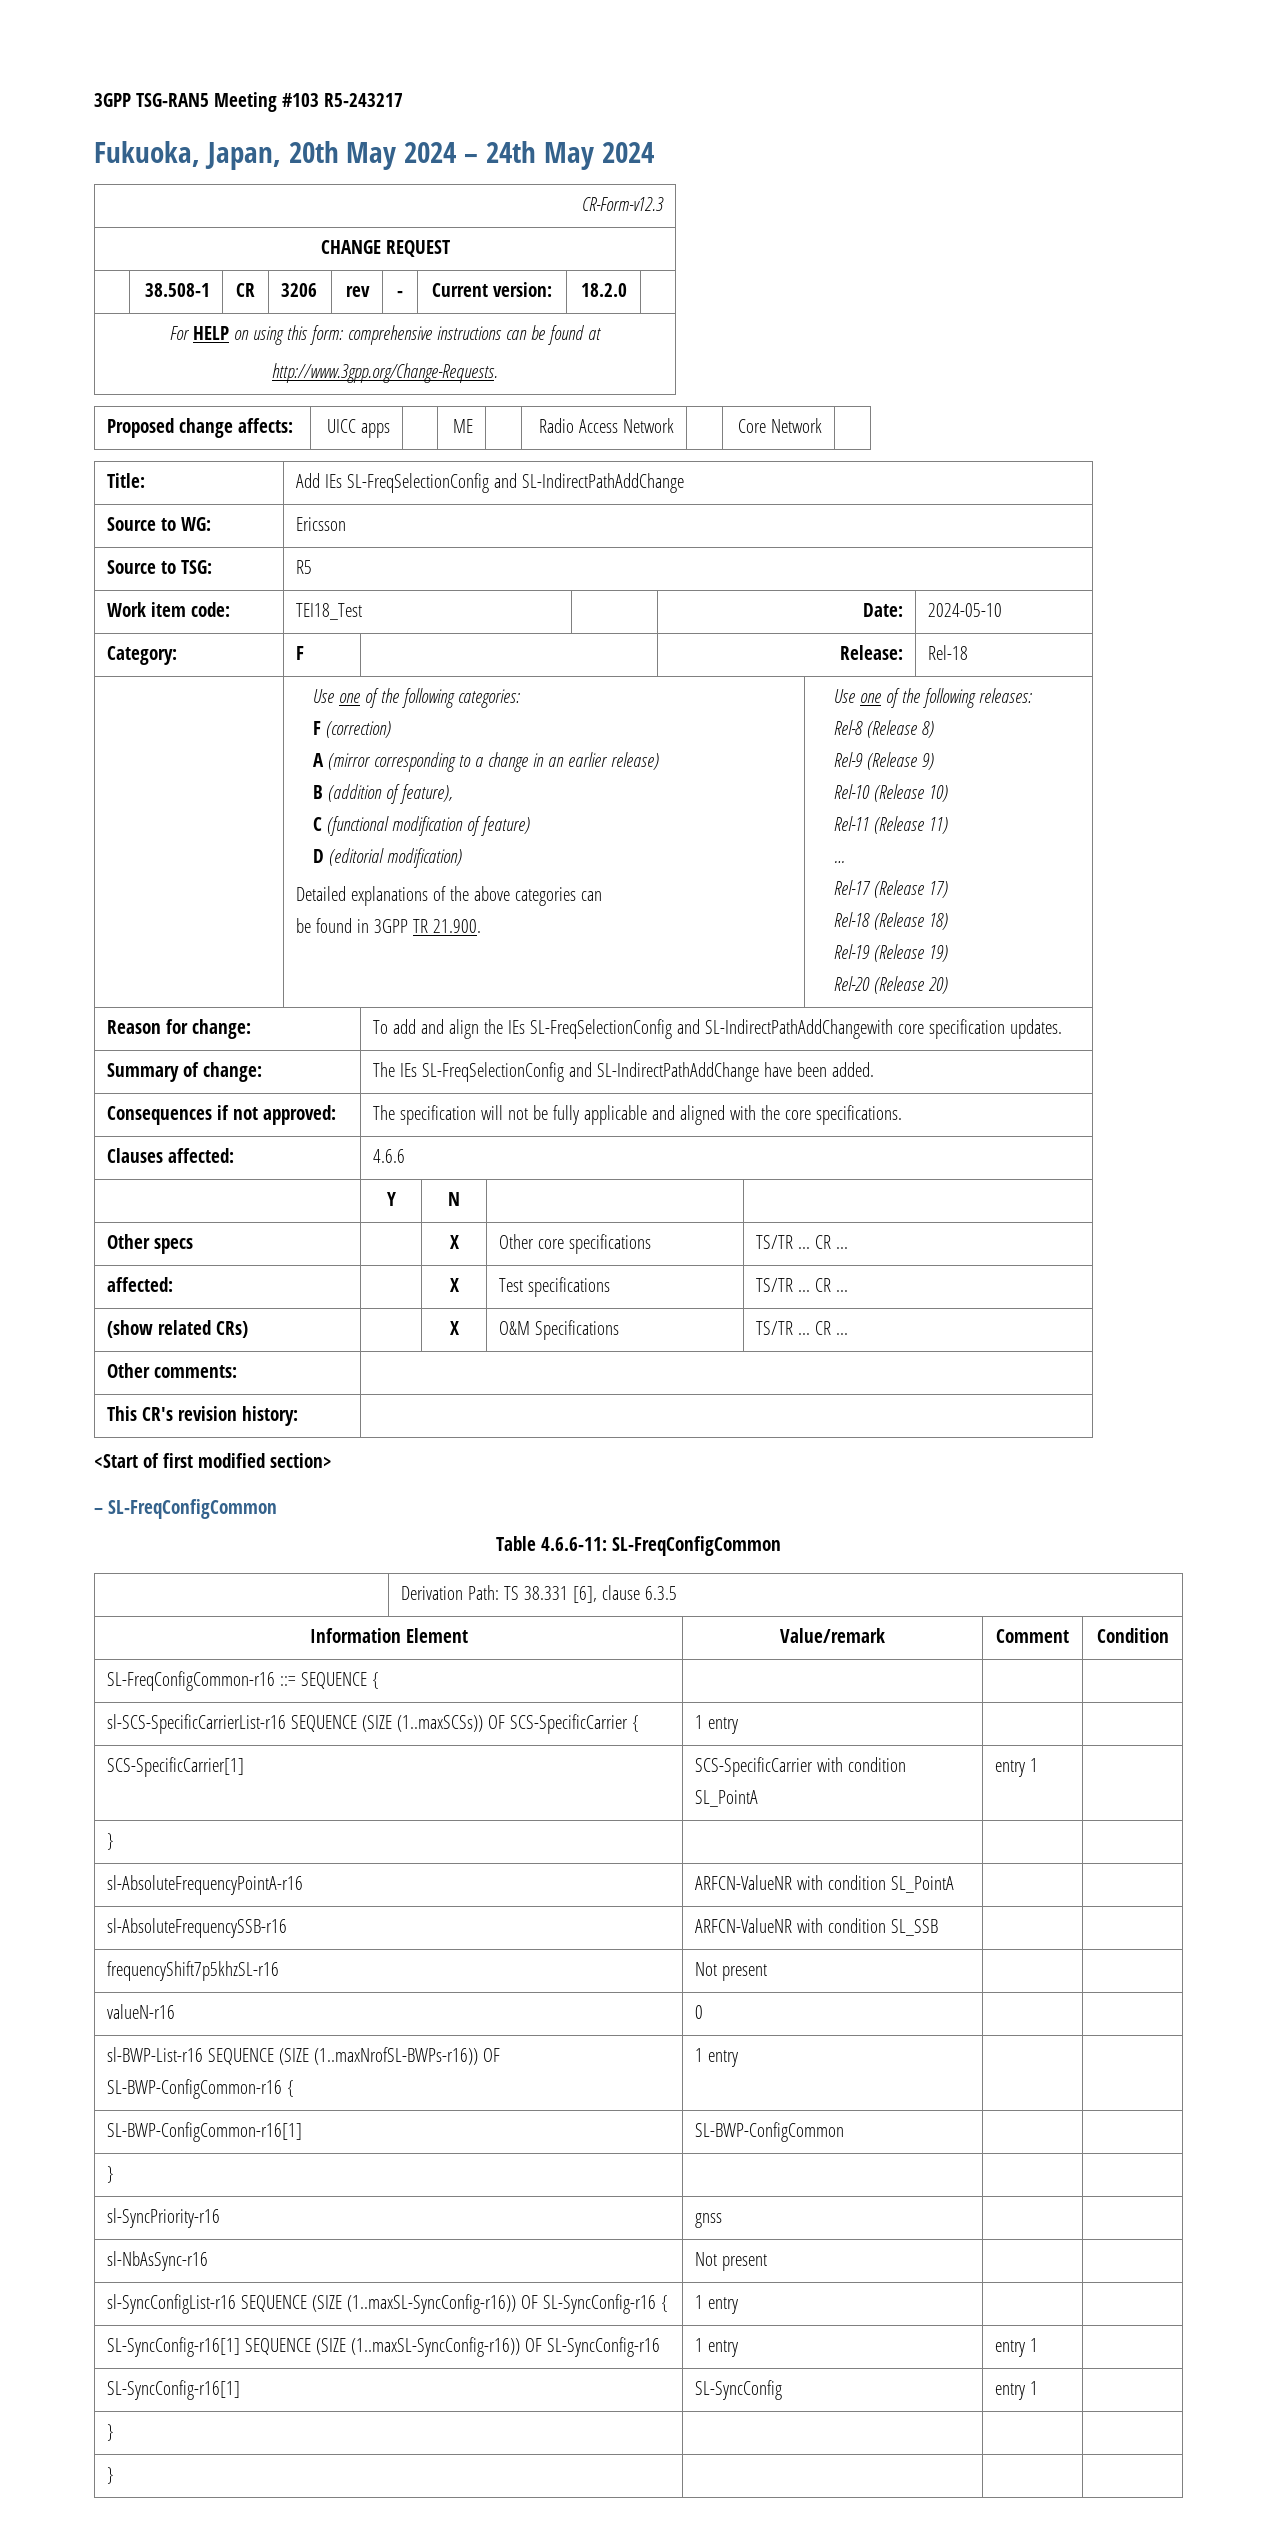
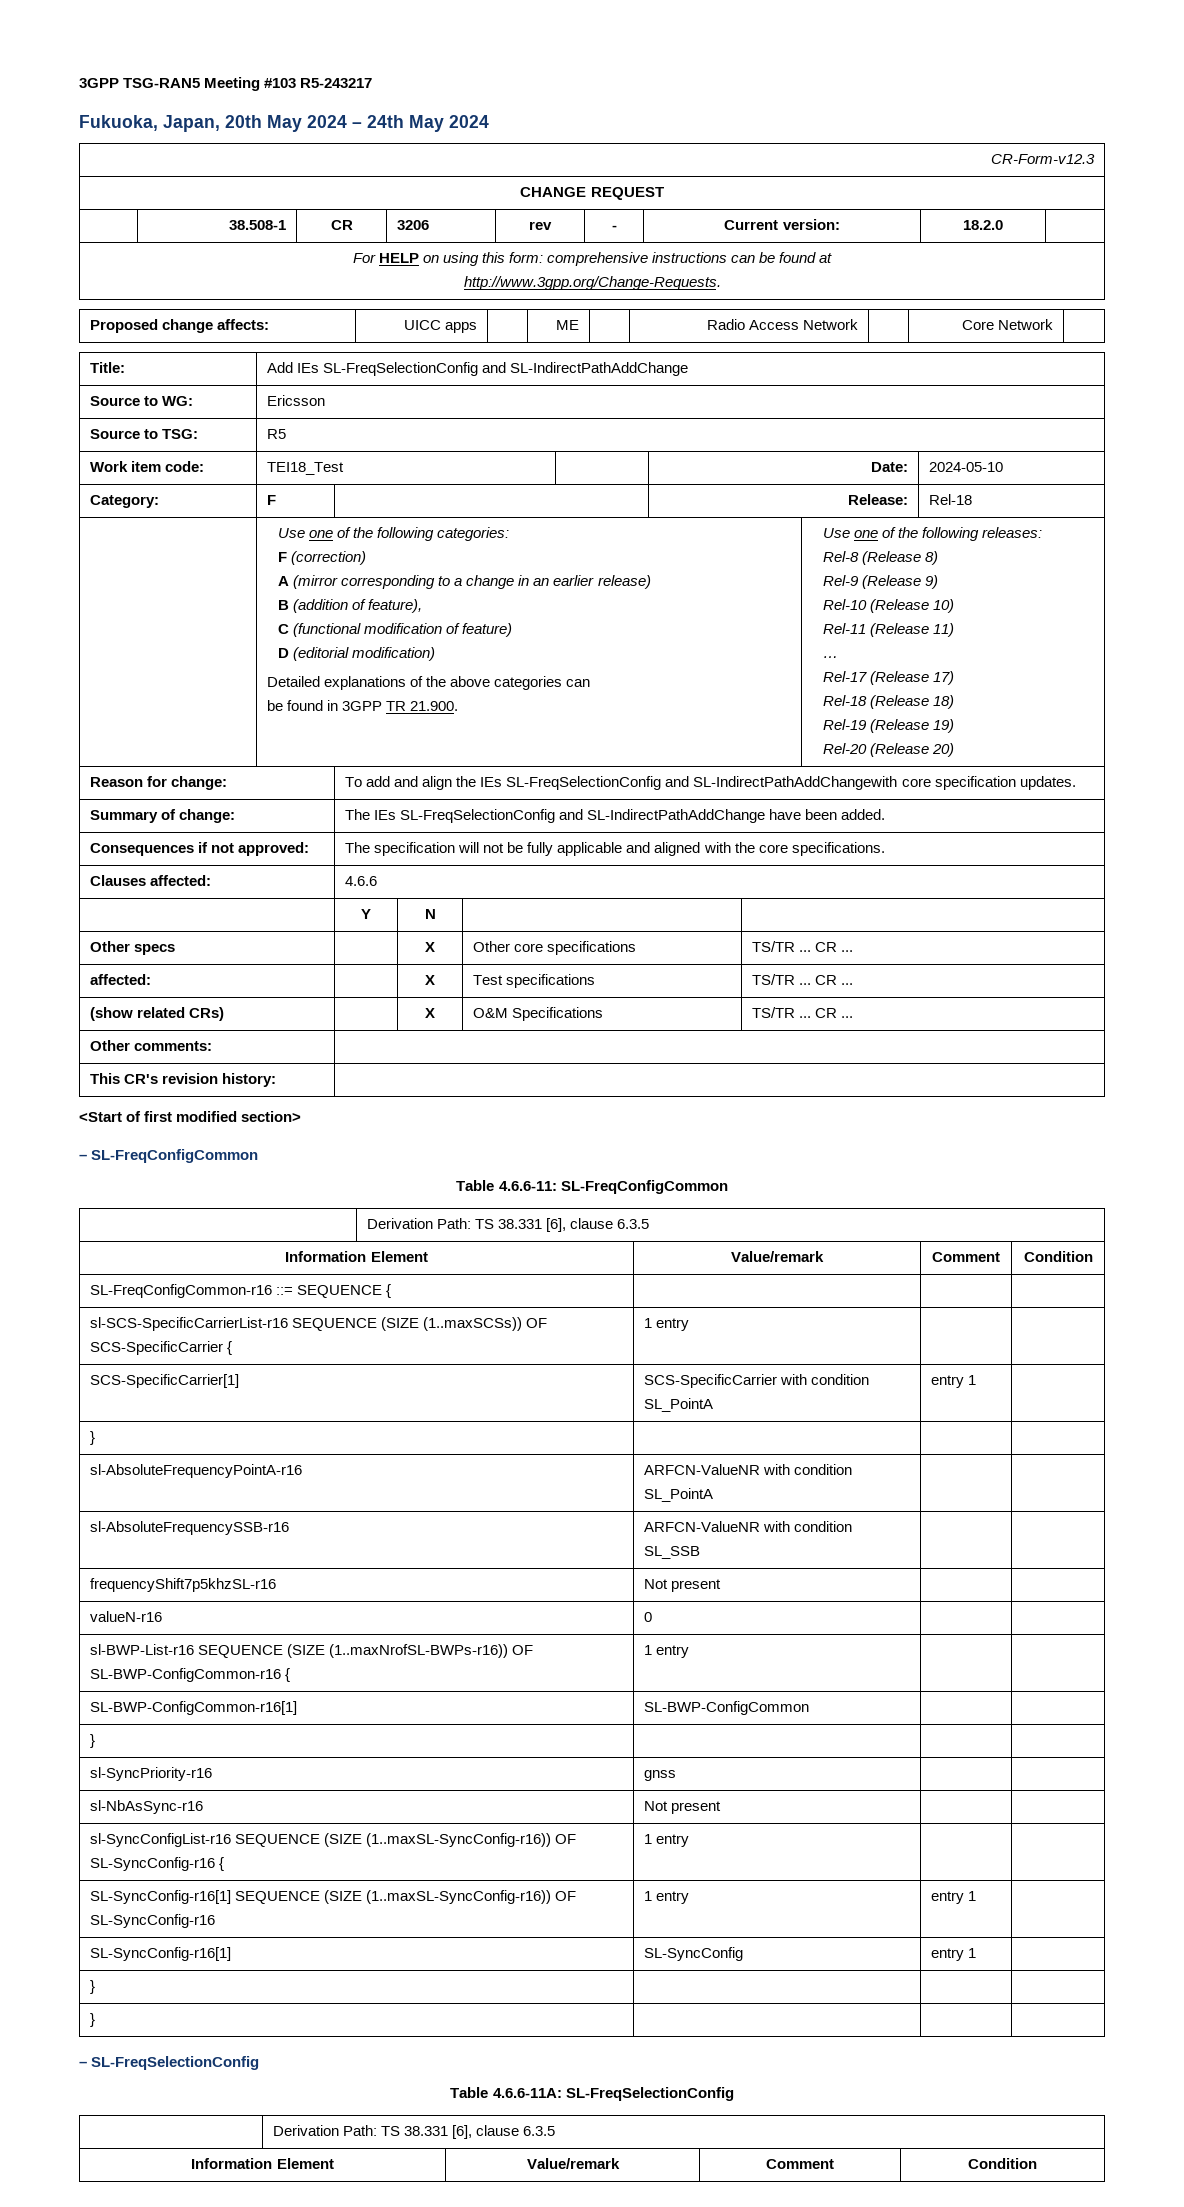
(115, 2475) none -> [79,2056,260,2070] [450,2087,734,2101] [273,2125,556,2139] [191,2158,334,2169] [526,2158,620,2169] [766,2159,834,2169] [968,2158,1037,2169] // – SL-FreqSelectionConfig // Table 4.6.6-11A: SL-FreqSelectionConfig // | Derivation Path: TS 38.331 [6], clause 6.3.5 // Information Element | Value/remark | Comment | Condition

